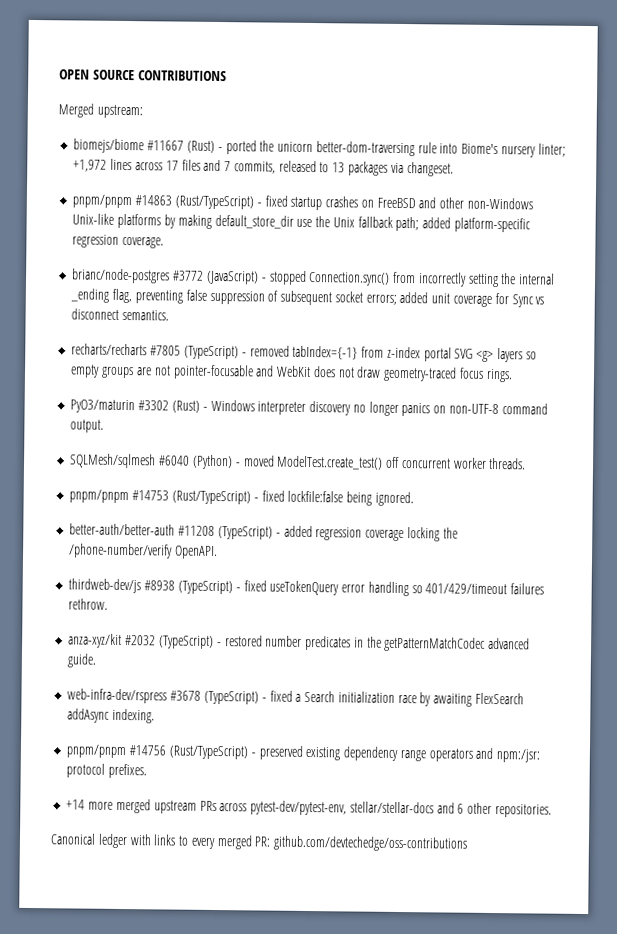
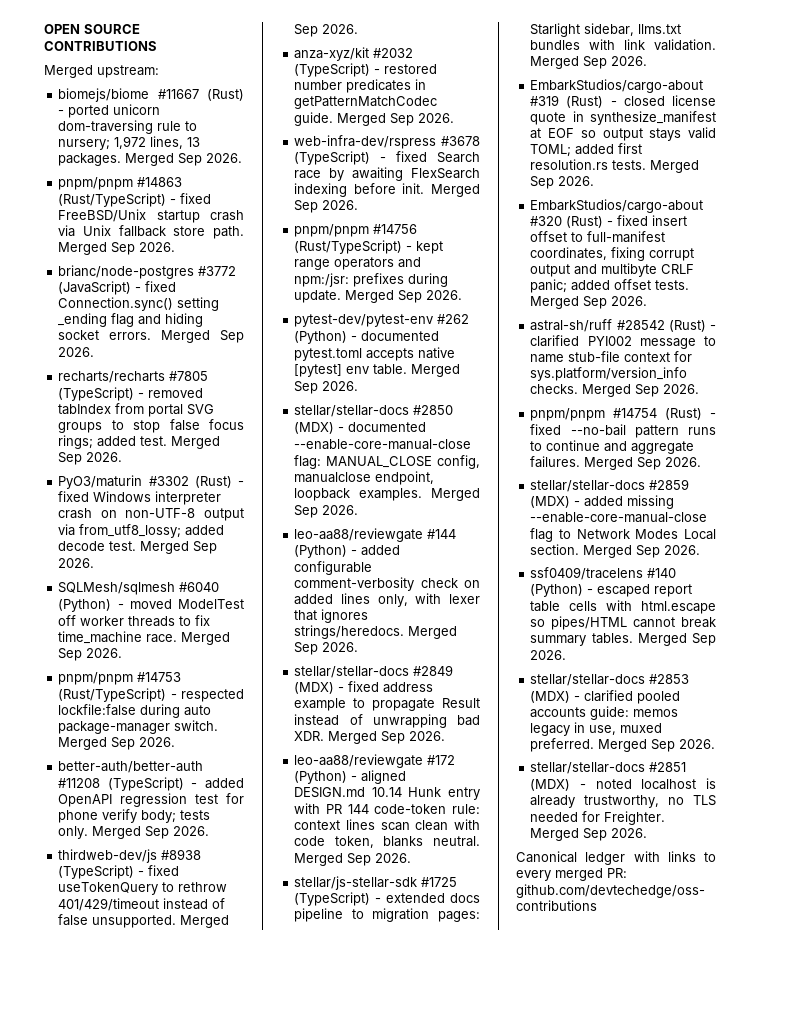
[259,140,566,158] [73,158,454,177] the unicorn better-dom-traversing rule into Biome's nursery linter; +1,972 lines across 17 files and 7 commits, released to 13 packages via changeset. -> [113,104,161,115] [58,120,198,134] [58,136,201,150] [58,153,243,166] unicorn dom-traversing rule to nursery; 1,972 lines, 13 packages. Merged Sep 2026.
[290,196,533,211] [72,213,531,233] [72,234,165,249] [71,268,556,288] [70,288,545,308] [71,308,170,321] startup crashes on FreeBSD and other non-Windows Unix-like platforms by making default_store_dir use the Unix fallback path; added platform-specific regression coverage. // brianc/node-postgres #3772 (JavaScript) - stopped Connection.sync() from incorrectly setting the internal _ending flag, preventing false suppression of subsequent socket errors; added unit coverage for Sync vs disconnect semantics. -> [58,209,244,223] [58,225,244,239] [58,242,176,255] [58,265,237,279] [58,281,177,295] [58,297,220,311] [58,313,204,327] [58,330,244,343] [58,347,95,357] FreeBSD/Unix startup crash via Unix fallback store path. Merged Sep 2026. // brianc/node-postgres #3772 (JavaScript) - fixed Connection.sync() setting _ending flag and hiding socket errors. Merged Sep 2026.
[292,345,537,363] [70,364,513,383] tabIndex={-1} from z-index portal SVG <g> layers so empty groups are not pointer-focusable and WebKit does not draw geometry-traced focus rings. -> [58,403,215,417] [58,419,244,433] [58,435,221,449] [58,452,123,465] tabIndex from portal SVG groups to stop false focus rings; added test. Merged Sep 2026.
(208, 408) none -> [58,491,90,502] fixed
[309,401,548,417] [70,419,105,433] discovery no longer panics on non-UTF-8 command output. -> [58,508,244,521] [58,524,225,538] [58,541,218,554] [58,558,95,568] crash on non-UTF-8 output via from_utf8_lossy; added decode test. Merged Sep 2026.
[276,455,527,470] [69,489,414,507] ModelTest.create_test() off concurrent worker threads. // pnpm/pnpm #14753 (Rust/TypeScript) - fixed lockfile:false being ignored. -> [178,599,244,609] [58,615,211,627] [58,631,231,645] [58,648,123,661] [58,672,182,685] [58,688,244,702] [58,704,212,718] [58,720,219,734] [58,737,176,750] ModelTest off worker threads to fix time_machine race. Merged Sep 2026. // pnpm/pnpm #14753 (Rust/TypeScript) - respected lockfile:false during auto package-manager switch. Merged Sep 2026.
[315,527,458,542] [69,543,219,560] regression coverage locking the /phone-number/verify OpenAPI. -> [58,793,244,807] [58,809,211,823] [58,826,210,839] OpenAPI regression test for phone verify body; tests only. Merged Sep 2026.
[341,581,545,597] [68,598,109,610] error handling so 401/429/timeout failures rethrow. -> [162,882,228,892] [58,898,226,911] [58,914,230,928] [294,24,359,37] to rethrow 401/429/timeout instead of false unsupported. Merged Sep 2026.
[366,636,531,652] [67,653,97,668] the getPatternMatchCodec advanced guide. -> [294,96,438,109] [294,112,455,126] getPatternMatchCodec guide. Merged Sep 2026.
[295,690,395,703] a Search initialization -> [437,152,480,163] Search
[67,708,156,724] addAsync indexing. -> [294,183,480,197] [294,200,359,213] indexing before init. Merged Sep 2026.
[258,745,399,761] preserved existing dependency -> [416,241,444,254] kept
[66,763,148,779] [66,798,552,818] protocol prefixes. // +14 more merged upstream PRs across pytest-dev/pytest-env, stellar/stellar-docs and 6 other repositories. -> [353,273,449,287] [294,290,463,303] [294,314,470,327] [294,331,440,344] [294,347,456,361] [294,364,461,377] [294,381,359,394] [294,405,454,417] [294,422,427,434] [294,439,472,450] [294,455,480,469] [294,471,435,485] [294,488,480,501] [294,505,359,518] [294,528,457,542] [294,545,401,558] [294,561,373,575] [294,577,480,591] [294,593,480,607] [294,609,369,623] [294,625,458,639] [294,642,359,655] [294,665,454,678] [294,681,434,694] [294,698,480,711] [294,714,480,728] [294,731,446,744] [294,754,456,768] [294,770,407,784] [294,787,480,800] [294,803,480,814] [294,819,480,831] [294,836,480,848] [294,853,412,866] [294,876,458,890] [294,892,480,906] [294,908,480,922] [530,23,682,37] [530,39,716,51] [530,56,648,69] [530,79,704,93] [530,95,716,108] [530,111,716,125] [530,127,716,141] [530,143,643,157] [530,159,700,173] [530,176,595,189] [530,199,704,213] [530,215,688,228] [530,231,666,243] [530,247,695,261] [530,263,695,277] [530,279,690,293] [530,296,648,309] [530,319,716,332] [530,335,716,349] [530,351,693,363] [530,367,688,381] [530,384,700,397] [530,408,716,421] [530,424,716,438] [530,440,695,454] [530,456,702,470] [530,479,690,492] [530,495,675,509] [530,512,708,523] [530,528,716,542] [530,544,701,558] [530,567,677,580] [530,584,693,597] [530,600,716,614] [530,616,716,630] [530,633,716,646] [530,650,567,660] [530,674,690,686] [530,690,681,704] [530,706,679,720] [530,722,663,736] [530,738,716,752] [530,762,687,774] [530,778,716,791] [530,795,716,808] [530,811,666,825] [530,828,648,841] prefixes during update. Merged Sep 2026. // pytest-dev/pytest-env #262 (Python) - documented pytest.toml accepts native [pytest] env table. Merged Sep 2026. // stellar/stellar-docs #2850 (MDX) - documented --enable-core-manual-close flag: MANUAL_CLOSE config, manualclose endpoint, loopback examples. Merged Sep 2026. // leo-aa88/reviewgate #144 (Python) - added configurable comment-verbosity check on added lines only, with lexer that ignores strings/heredocs. Merged Sep 2026. // stellar/stellar-docs #2849 (MDX) - fixed address example to propagate Result instead of unwrapping bad XDR. Merged Sep 2026. // leo-aa88/reviewgate #172 (Python) - aligned DESIGN.md 10.14 Hunk entry with PR 144 code-token rule: context lines scan clean with code token, blanks neutral. Merged Sep 2026. // stellar/js-stellar-sdk #1725 (TypeScript) - extended docs pipeline to migration pages: Starlight sidebar, llms.txt bundles with link validation. Merged Sep 2026. // EmbarkStudios/cargo-about #319 (Rust) - closed license quote in synthesize_manifest at EOF so output stays valid TOML; added first resolution.rs tests. Merged Sep 2026. // EmbarkStudios/cargo-about #320 (Rust) - fixed insert offset to full-manifest coordinates, fixing corrupt output and multibyte CRLF panic; added offset tests. Merged Sep 2026. // astral-sh/ruff #28542 (Rust) - clarified PYI002 message to name stub-file context for sys.platform/version_info checks. Merged Sep 2026. // pnpm/pnpm #14754 (Rust) - fixed --no-bail pattern runs to continue and aggregate failures. Merged Sep 2026. // stellar/stellar-docs #2859 (MDX) - added missing --enable-core-manual-close flag to Network Modes Local section. Merged Sep 2026. // ssf0409/tracelens #140 (Python) - escaped report table cells with html.escape so pipes/HTML cannot break summary tables. Merged Sep 2026. // stellar/stellar-docs #2853 (MDX) - clarified pooled accounts guide: memos legacy in use, muxed preferred. Merged Sep 2026. // stellar/stellar-docs #2851 (MDX) - noted localhost is already trustworthy, no TLS needed for Freighter. Merged Sep 2026.

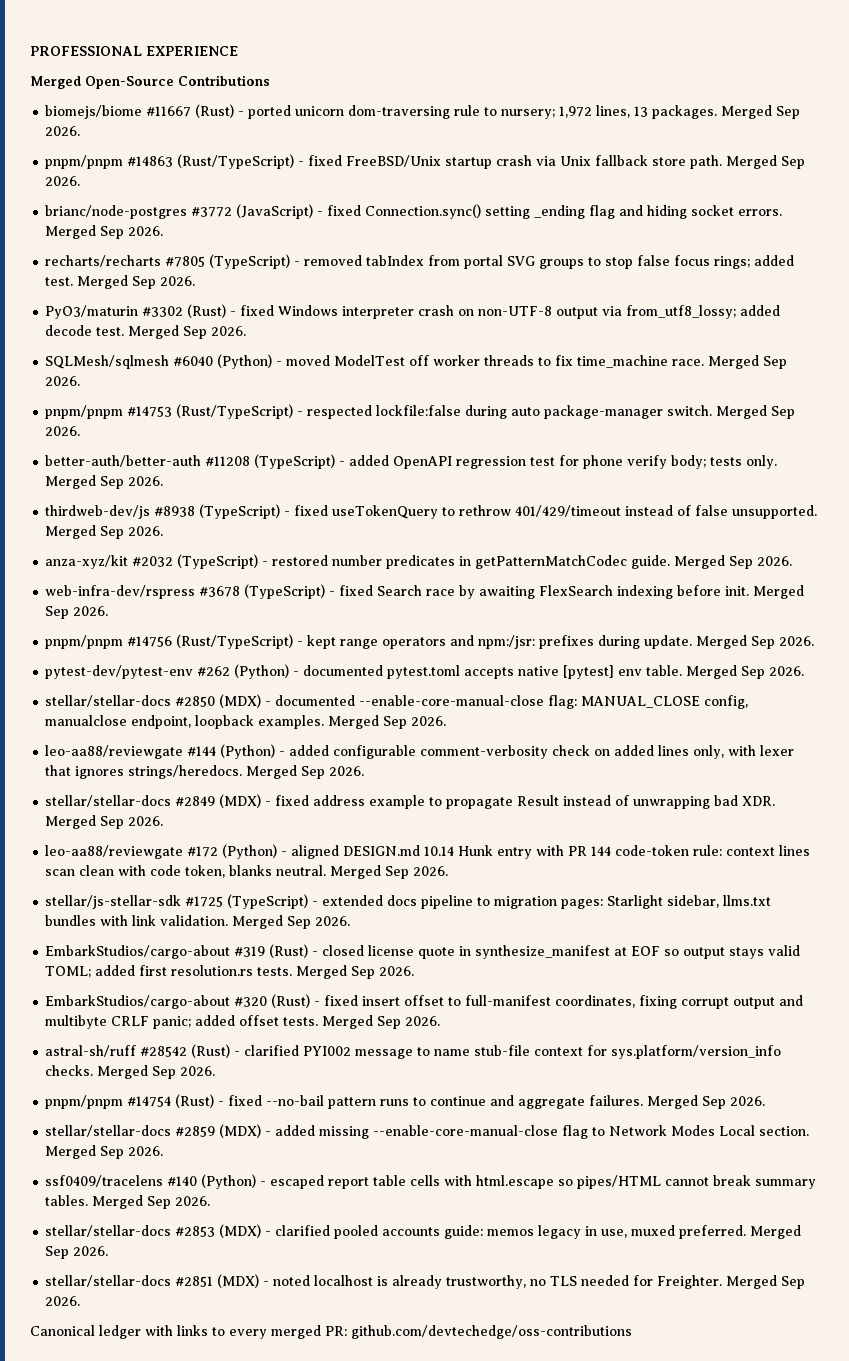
[44,24,140,34] [44,41,157,51] [44,65,159,78] OPEN SOURCE CONTRIBUTIONS // Merged upstream: -> [30,46,238,56] [30,75,270,89] PROFESSIONAL EXPERIENCE // Merged Open-Source Contributions

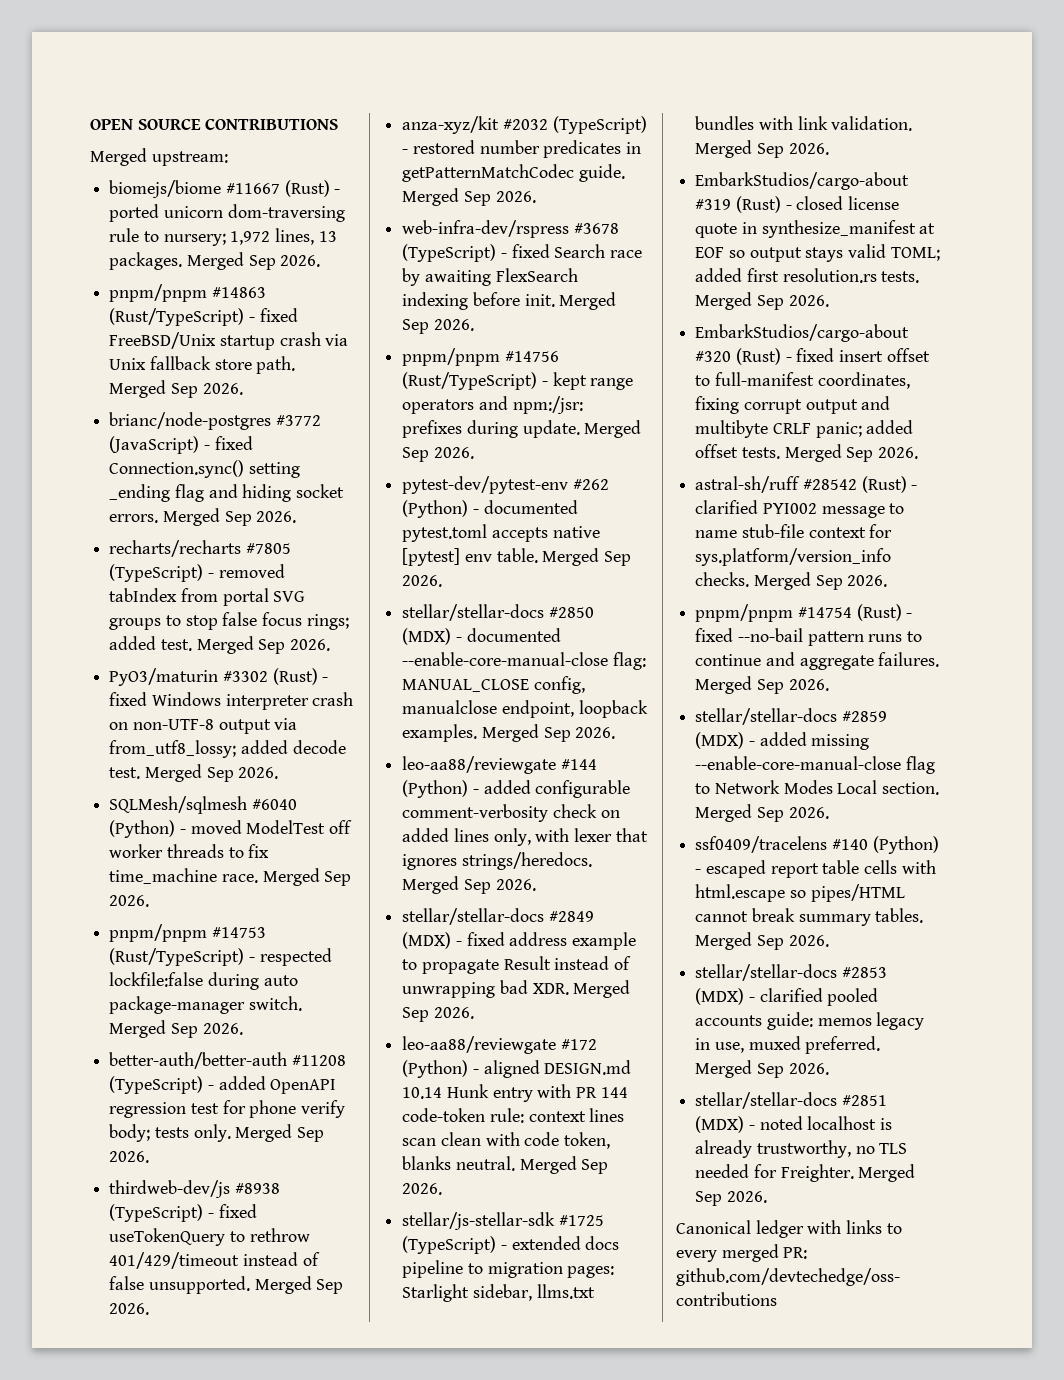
[30,46,238,56] [30,75,270,89] PROFESSIONAL EXPERIENCE // Merged Open-Source Contributions -> [90,119,339,130] [90,148,228,166] OPEN SOURCE CONTRIBUTIONS // Merged upstream:

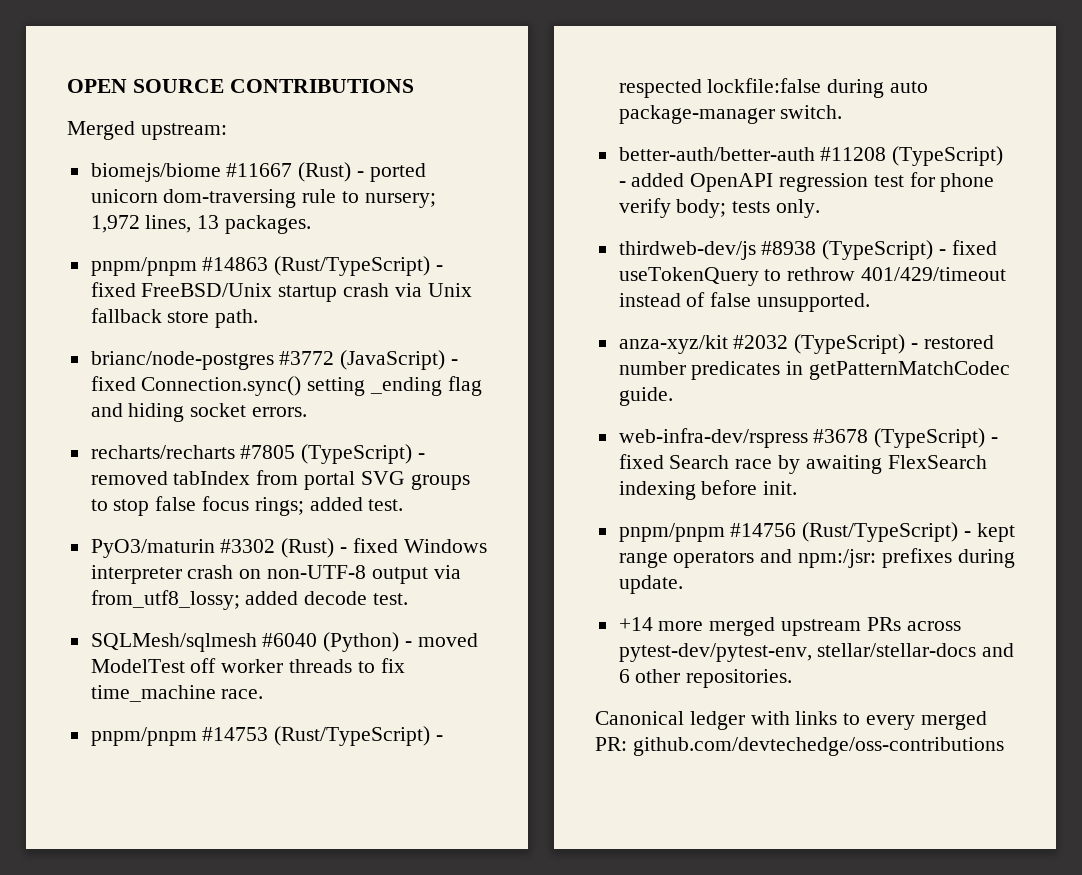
[186,252,321,270] Merged Sep 2026. -> (312, 224) none
[109,380,243,398] Merged Sep 2026. -> (259, 318) none
[162,508,297,526] Merged Sep 2026. -> (308, 412) none
[196,636,331,654] Merged Sep 2026. -> (404, 505) none
[144,764,279,782] Merged Sep 2026. -> (409, 599) none
[262,868,352,886] [109,895,150,907] Merged Sep 2026. -> (264, 694) none
[109,1020,243,1038] Merged Sep 2026. -> (843, 112) none
[235,1124,325,1142] [109,1151,150,1163] Merged Sep 2026. -> (821, 208) none
[254,1276,344,1294] [109,1303,150,1315] Merged Sep 2026. -> (871, 302) none
[402,188,536,206] Merged Sep 2026. -> (673, 396) none
[559,292,617,310] [402,319,474,334] Merged Sep 2026. -> (798, 488) none
[584,420,642,438] [402,447,474,462] [402,476,609,494] [402,500,578,518] [402,524,600,542] [402,548,632,566] [402,575,443,587] [402,604,594,621] [402,628,561,645] [402,652,646,670] [402,676,585,694] [402,700,648,718] [402,724,616,742] [402,756,597,774] [402,780,631,798] [402,804,620,822] [402,828,648,846] [402,852,592,870] [402,876,536,894] [402,908,594,925] [402,932,637,950] [402,956,632,974] [402,980,631,998] [402,1007,474,1022] [402,1036,597,1054] [402,1060,632,1078] [402,1084,628,1102] [402,1108,625,1123] [402,1132,611,1149] [402,1156,609,1174] [402,1183,443,1195] [402,1212,604,1230] [402,1236,620,1254] [402,1260,615,1278] [402,1284,595,1302] [695,116,913,131] [695,140,829,158] [695,172,910,190] [695,196,900,213] [695,220,936,238] [695,244,940,262] [695,268,920,283] [695,292,829,310] [695,324,910,342] [695,348,930,365] [695,372,910,389] [695,396,891,414] [695,420,914,438] [695,444,919,462] [695,476,918,493] [695,500,905,518] [695,524,893,538] [695,548,892,566] [695,572,888,590] [695,604,913,622] [695,628,923,646] [695,652,940,670] [695,676,829,694] [695,708,887,725] [695,732,870,750] [695,756,935,774] [695,780,940,795] [695,804,829,822] [695,836,939,854] [695,860,936,878] [695,884,905,902] [695,908,924,926] [695,932,829,950] [695,964,887,981] [695,988,879,1006] [695,1012,925,1030] [695,1036,881,1054] [695,1060,829,1078] [695,1092,887,1109] [695,1116,893,1133] [695,1140,908,1158] [695,1164,916,1182] [695,1191,767,1206] Merged Sep 2026. // pytest-dev/pytest-env #262 (Python) - documented pytest.toml accepts native [pytest] env table. Merged Sep 2026. // stellar/stellar-docs #2850 (MDX) - documented --enable-core-manual-close flag: MANUAL_CLOSE config, manualclose endpoint, loopback examples. Merged Sep 2026. // leo-aa88/reviewgate #144 (Python) - added configurable comment-verbosity check on added lines only, with lexer that ignores strings/heredocs. Merged Sep 2026. // stellar/stellar-docs #2849 (MDX) - fixed address example to propagate Result instead of unwrapping bad XDR. Merged Sep 2026. // leo-aa88/reviewgate #172 (Python) - aligned DESIGN.md 10.14 Hunk entry with PR 144 code-token rule: context lines scan clean with code token, blanks neutral. Merged Sep 2026. // stellar/js-stellar-sdk #1725 (TypeScript) - extended docs pipeline to migration pages: Starlight sidebar, llms.txt bundles with link validation. Merged Sep 2026. // EmbarkStudios/cargo-about #319 (Rust) - closed license quote in synthesize_manifest at EOF so output stays valid TOML; added first resolution.rs tests. Merged Sep 2026. // EmbarkStudios/cargo-about #320 (Rust) - fixed insert offset to full-manifest coordinates, fixing corrupt output and multibyte CRLF panic; added offset tests. Merged Sep 2026. // astral-sh/ruff #28542 (Rust) - clarified PYI002 message to name stub-file context for sys.platform/version_info checks. Merged Sep 2026. // pnpm/pnpm #14754 (Rust) - fixed --no-bail pattern runs to continue and aggregate failures. Merged Sep 2026. // stellar/stellar-docs #2859 (MDX) - added missing --enable-core-manual-close flag to Network Modes Local section. Merged Sep 2026. // ssf0409/tracelens #140 (Python) - escaped report table cells with html.escape so pipes/HTML cannot break summary tables. Merged Sep 2026. // stellar/stellar-docs #2853 (MDX) - clarified pooled accounts guide: memos legacy in use, muxed preferred. Merged Sep 2026. // stellar/stellar-docs #2851 (MDX) - noted localhost is already trustworthy, no TLS needed for Freighter. Merged Sep 2026. -> [618,617,961,636] [618,643,1015,662] [618,669,793,688] // +14 more merged upstream PRs across pytest-dev/pytest-env, stellar/stellar-docs and 6 other repositories.

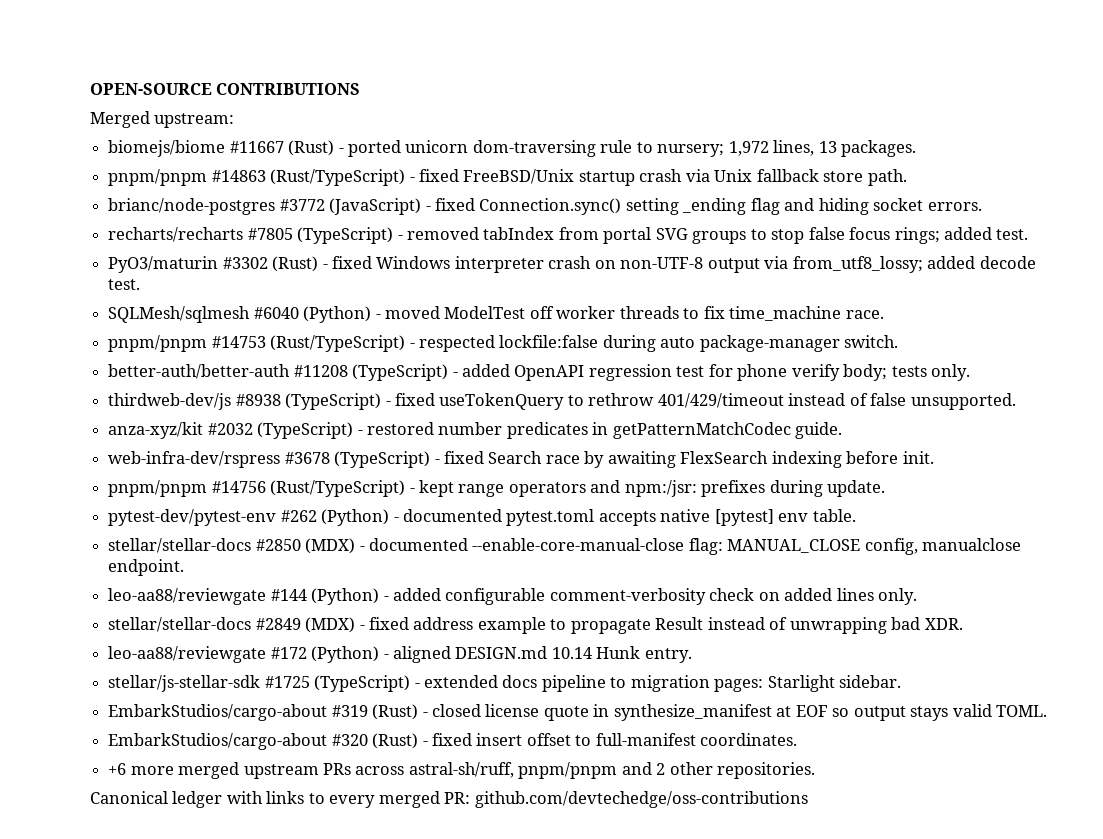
[67,79,224,93] OPEN SOURCE -> [90,83,212,95] OPEN-SOURCE
[618,617,653,631] +14 -> [108,509,856,526] [108,538,1022,555] [108,559,185,576] [108,588,918,605] [108,617,963,634] [108,646,692,663] [108,675,902,692] [108,704,1047,721] [108,733,798,750] [108,763,127,775] pytest-dev/pytest-env #262 (Python) - documented pytest.toml accepts native [pytest] env table. // stellar/stellar-docs #2850 (MDX) - documented --enable-core-manual-close flag: MANUAL_CLOSE config, manualclose endpoint. // leo-aa88/reviewgate #144 (Python) - added configurable comment-verbosity check on added lines only. // stellar/stellar-docs #2849 (MDX) - fixed address example to propagate Result instead of unwrapping bad XDR. // leo-aa88/reviewgate #172 (Python) - aligned DESIGN.md 10.14 Hunk entry. // stellar/js-stellar-sdk #1725 (TypeScript) - extended docs pipeline to migration pages: Starlight sidebar. // EmbarkStudios/cargo-about #319 (Rust) - closed license quote in synthesize_manifest at EOF so output stays valid TOML. // EmbarkStudios/cargo-about #320 (Rust) - fixed insert offset to full-manifest coordinates. // +6
[618,643,1015,662] [618,669,630,683] pytest-dev/pytest-env, stellar/stellar-docs and 6 -> [408,762,666,779] astral-sh/ruff, pnpm/pnpm and 2

